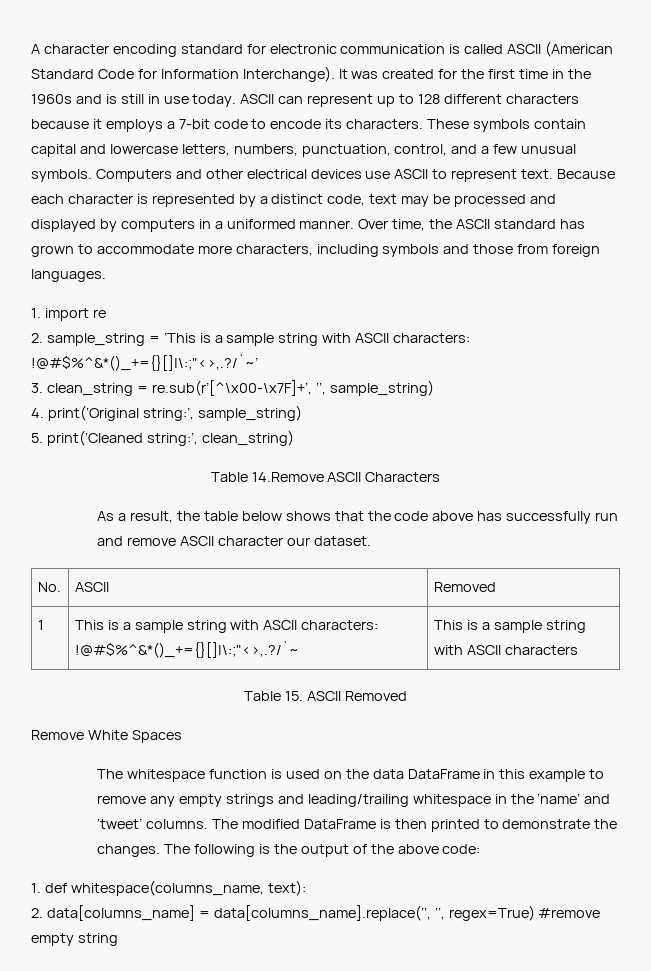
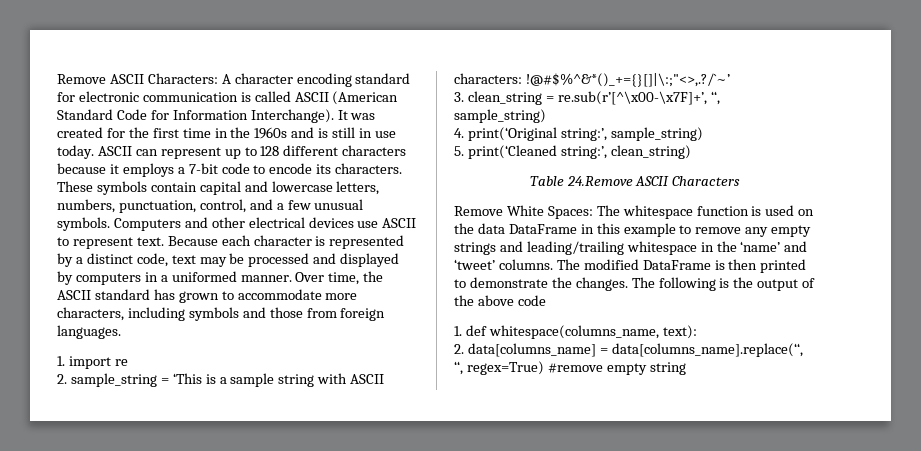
(31, 49) none -> [57,73,218,84] Remove ASCII Characters:
[251,472,324,482] 14.Remove -> [566,176,633,186] 24.Remove
[97,511,619,524] [97,536,371,546] [37,582,61,592] [74,582,109,592] [433,582,496,592] [37,620,44,630] [74,620,379,633] [74,641,299,658] [433,620,586,633] [433,645,578,655] [244,691,407,701] // As a result, the table below shows that the code above has successfully run and remove ASCII character our dataset. // No. | ASCII | Removed // 1 | This is a sample string with ASCII characters: !@#$%^&*()_+={}[]|\:;"<>,.?/`~ | This is a sample string with ASCII characters // Table 15. ASCII Removed -> (741, 181) none
[131,730,182,743] Spaces // -> [547,206,593,219] Spaces:
[442,844,481,854] code: -> [517,295,546,306] code

